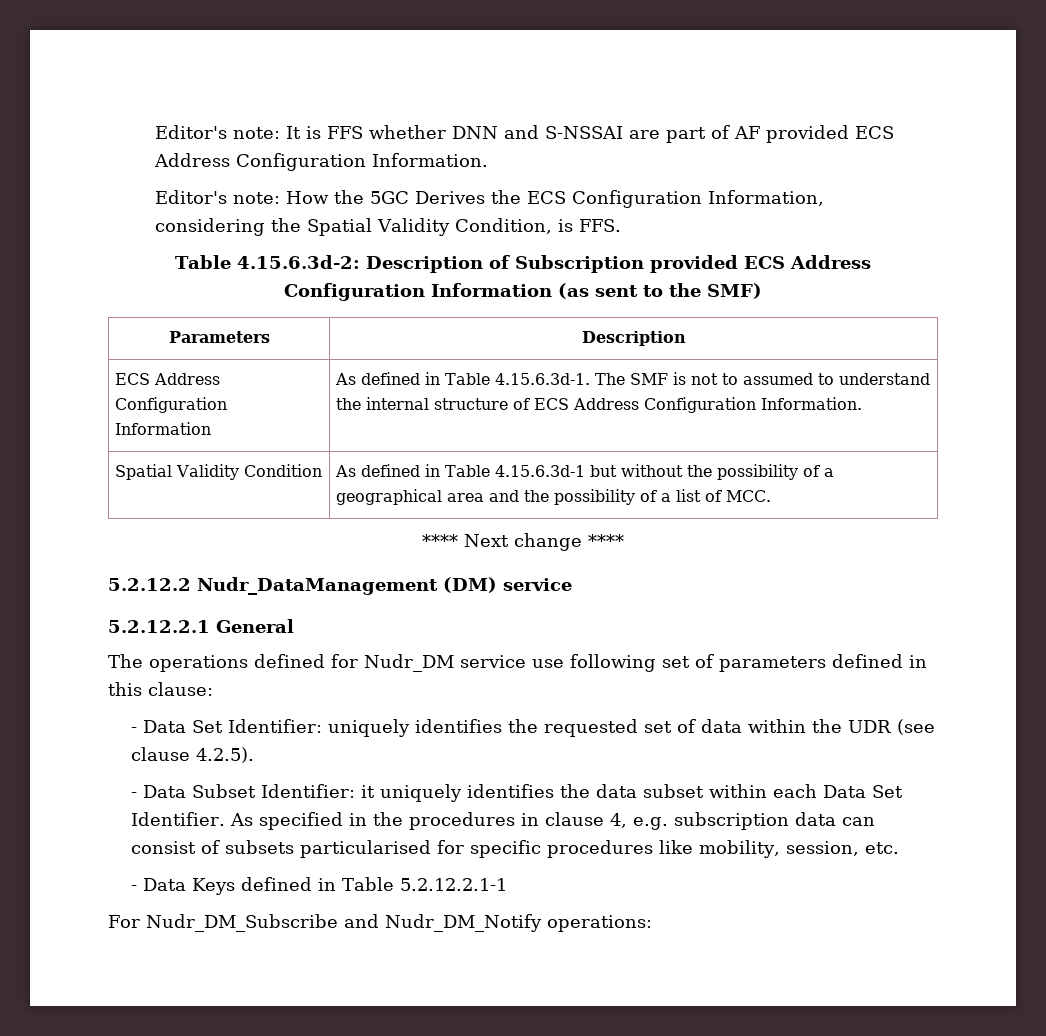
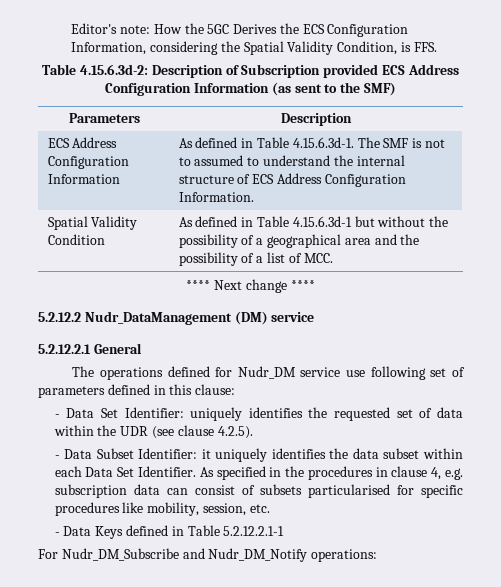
[154,125,894,143] [153,153,488,171] [154,190,280,204] Editor's note: It is FFS whether DNN and S-NSSAI are part of AF provided ECS Address Configuration Information. // Editor's note: -> [71,23,151,34] Editor's note:

